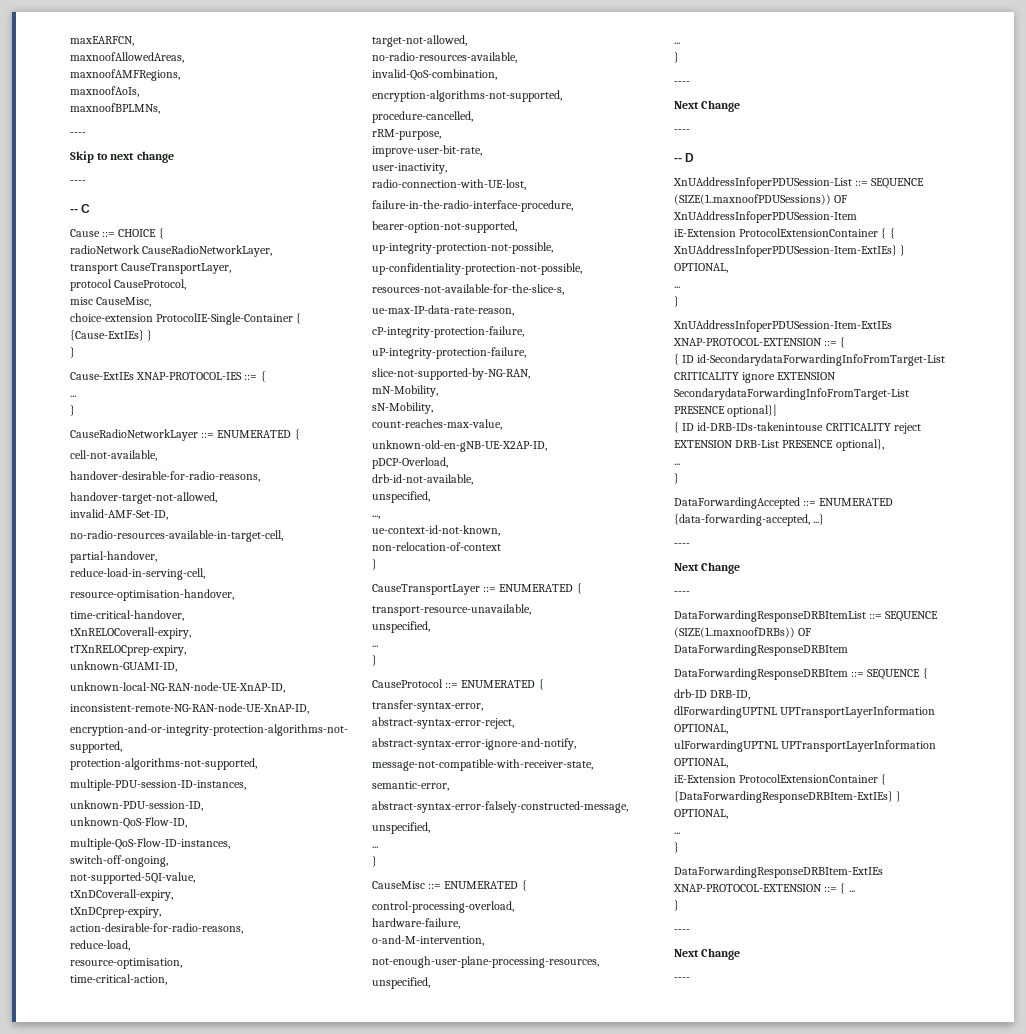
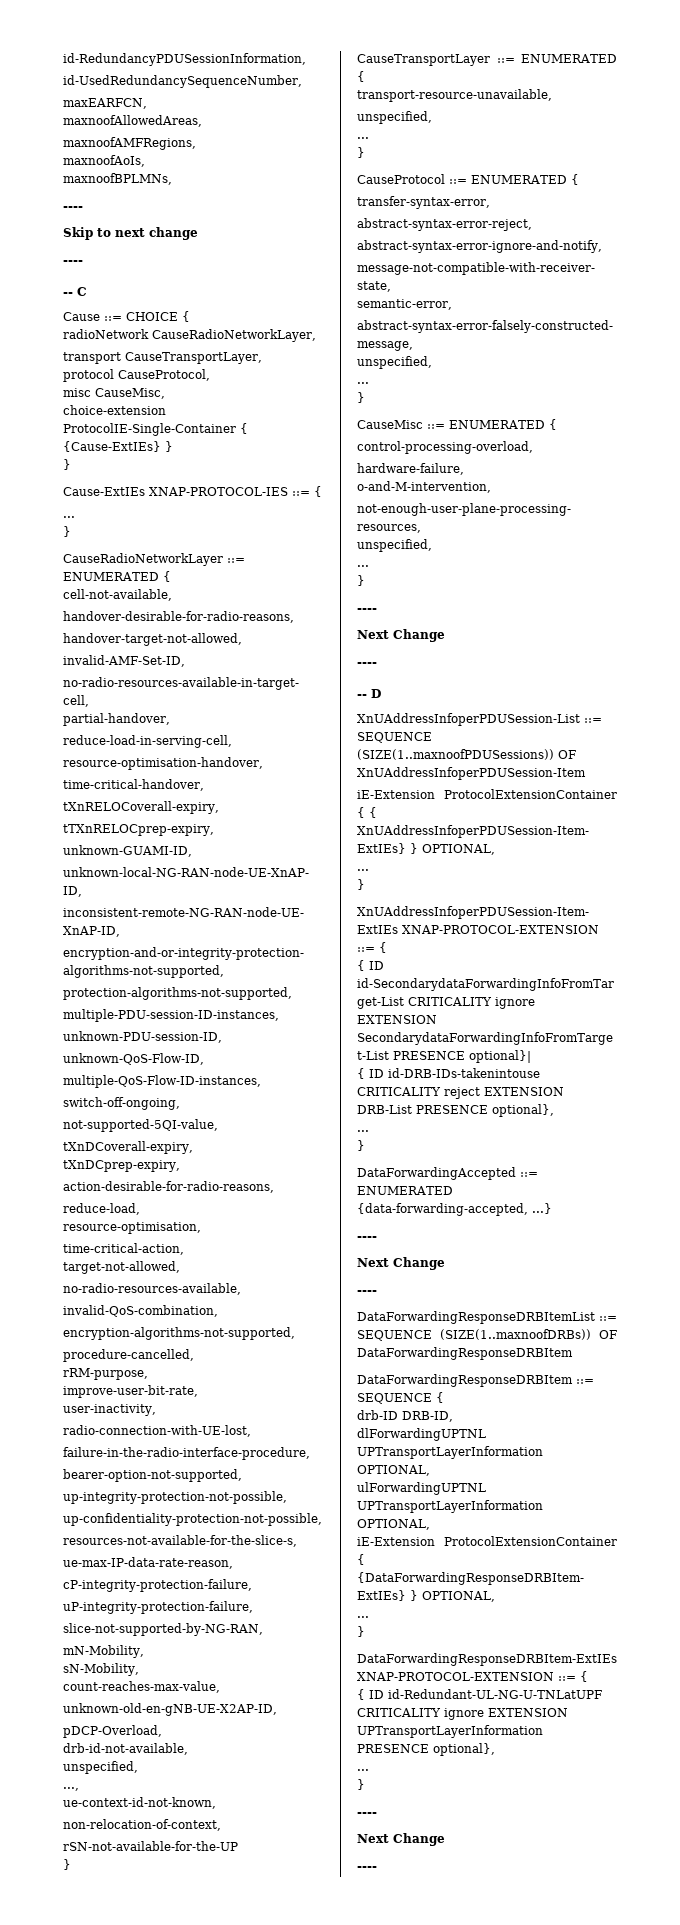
(70, 41) none -> [63,53,306,66] [63,75,302,88] id-RedundancyPDUSessionInformation, // id-UsedRedundancySequenceNumber, //
[372,542,501,551] non-relocation-of-context -> [63,1819,221,1831] [63,1841,238,1851] non-relocation-of-context, // rSN-not-available-for-the-UP
(846, 888) none -> [357,1689,602,1700] [357,1708,568,1720] [357,1725,543,1738] [357,1743,495,1756] // { ID id-Redundant-UL-NG-U-TNLatUPF CRITICALITY ignore EXTENSION UPTransportLayerInformation PRESENCE optional}, //

